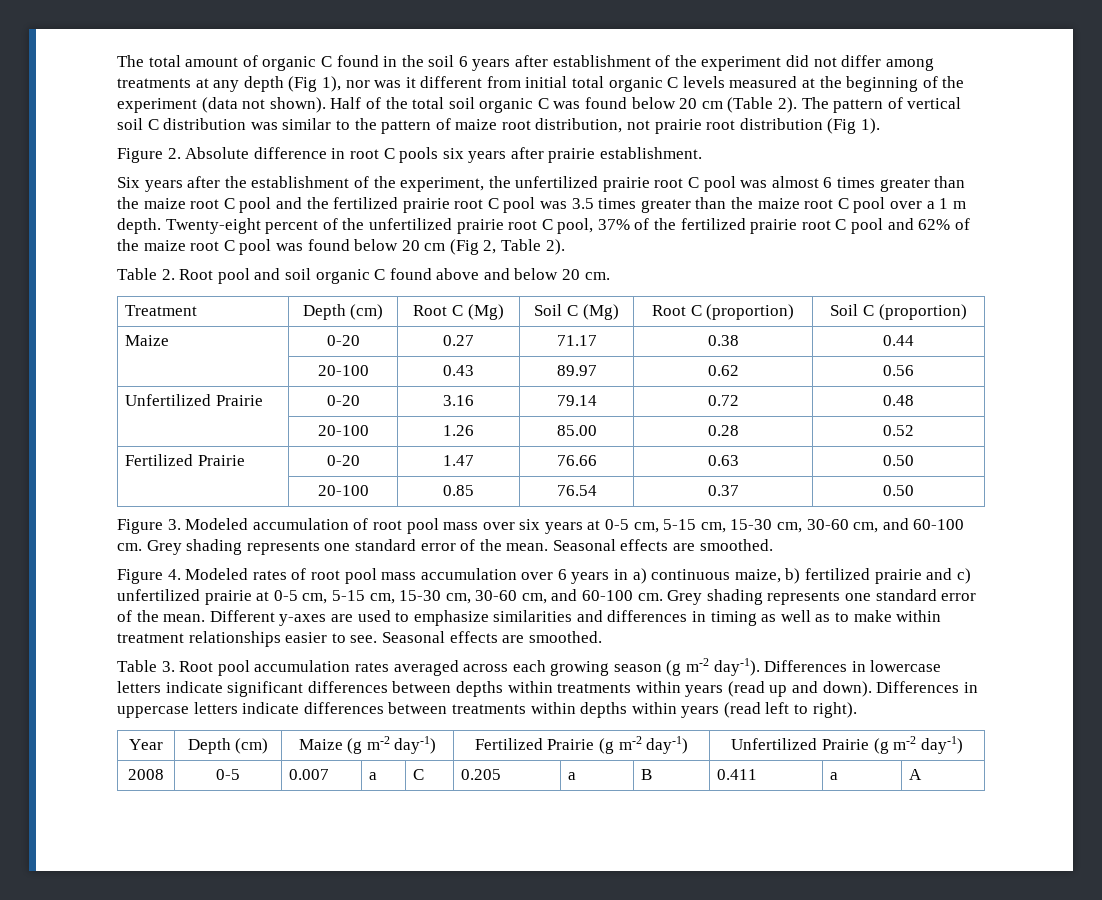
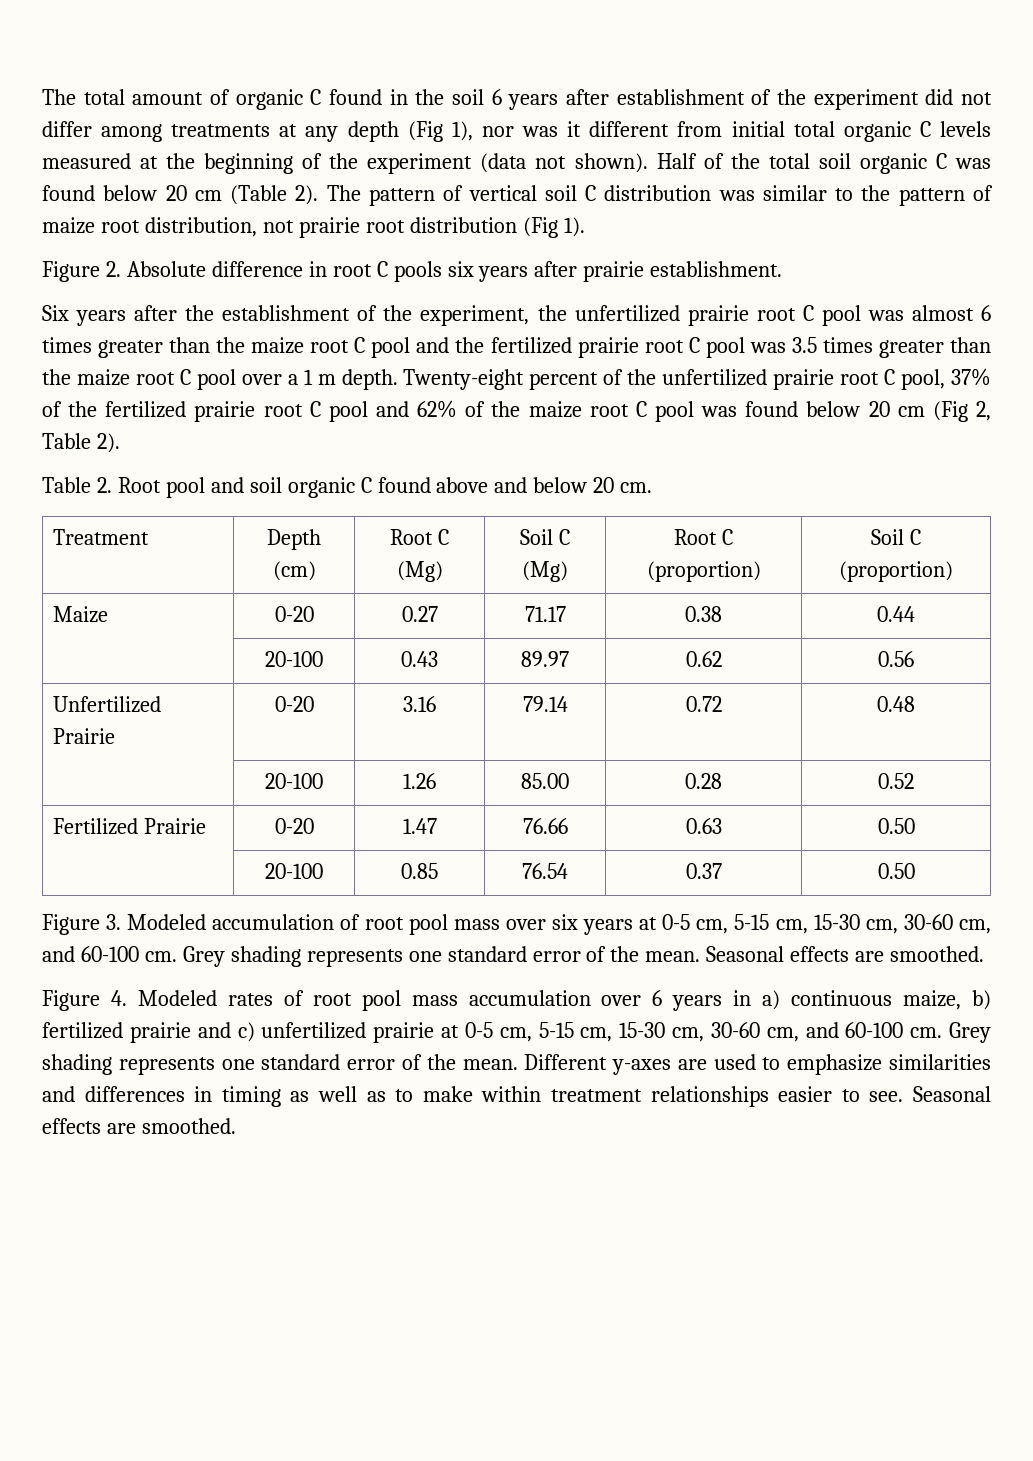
[117,658,942,676] [117,681,978,697] [117,702,857,718] [129,739,163,750] [187,738,269,754] [298,736,437,754] [474,736,689,754] [731,736,963,754] [128,769,164,780] [216,769,240,780] [289,769,330,780] [369,772,378,780] [413,769,425,780] [461,769,502,780] [568,772,577,780] [641,769,653,780] [717,769,758,780] [830,772,839,780] [909,769,923,780] // Table 3. Root pool accumulation rates averaged across each growing season (g m-2 day-1). Differences in lowercase letters indicate significant differences between depths within treatments within years (read up and down). Differences in uppercase letters indicate differences between treatments within depths within years (read left to right). // Year | Depth (cm) | Maize (g m-2 day-1) | Fertilized Prairie (g m-2 day-1) | Unfertilized Prairie (g m-2 day-1) // 2008 | 0-5 | 0.007 | a | C | 0.205 | a | B | 0.411 | a | A -> (236, 1126) none

